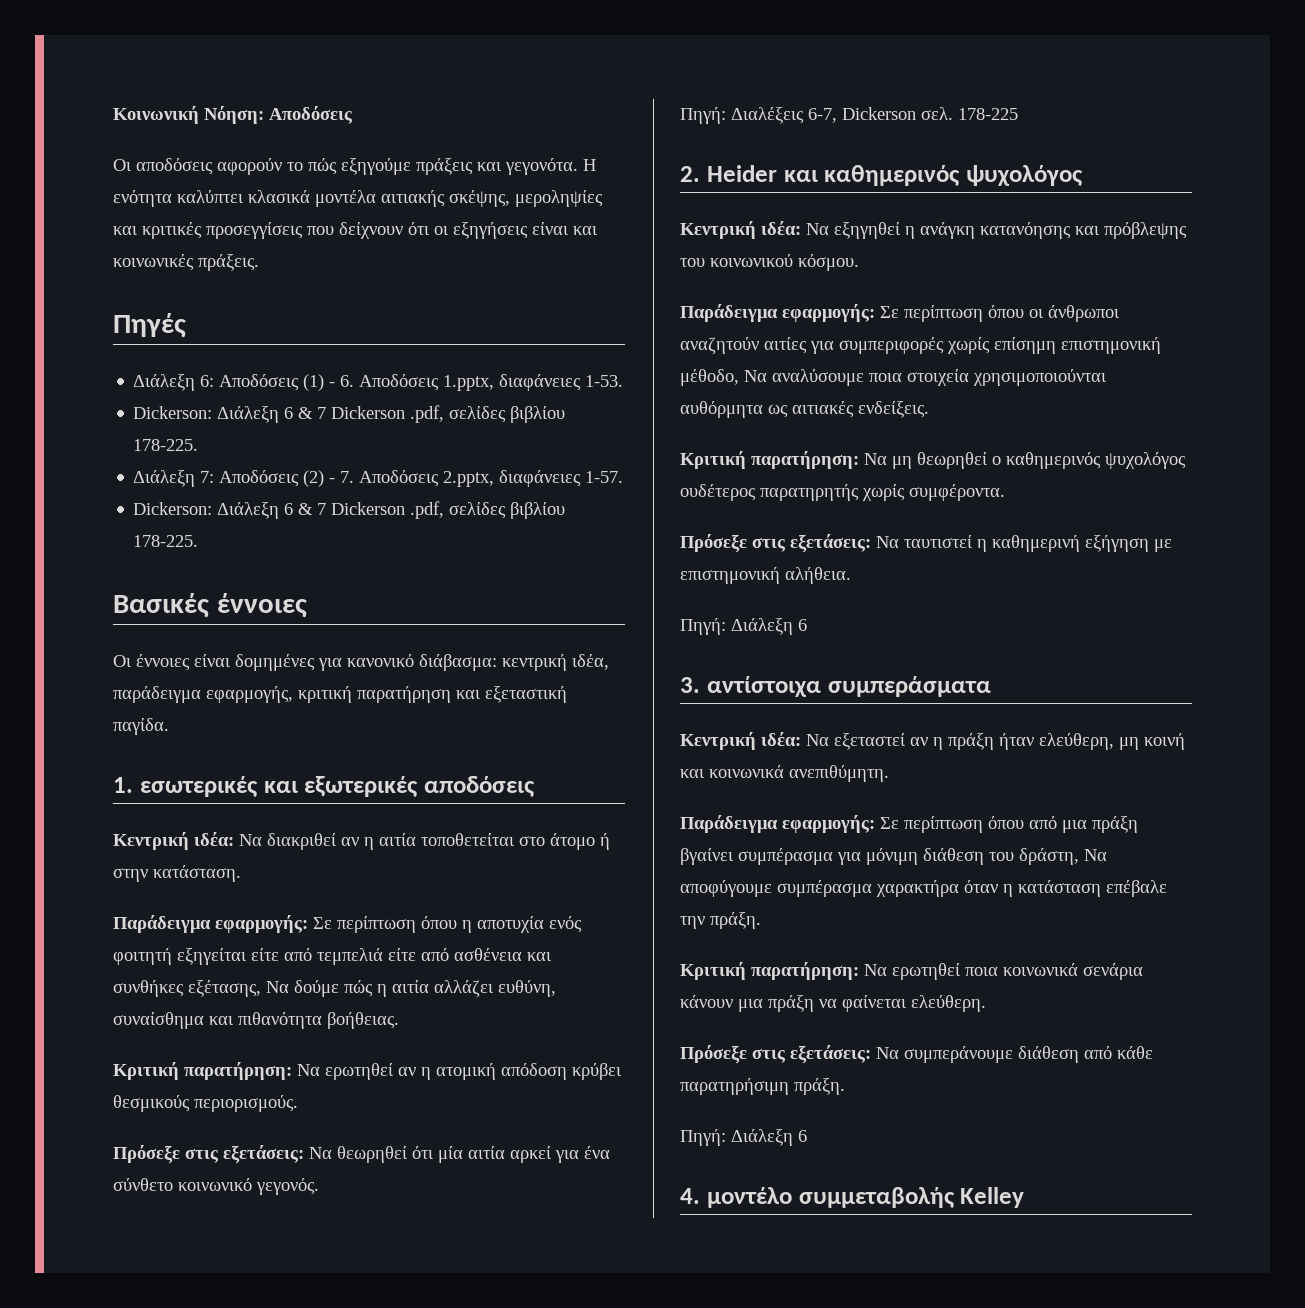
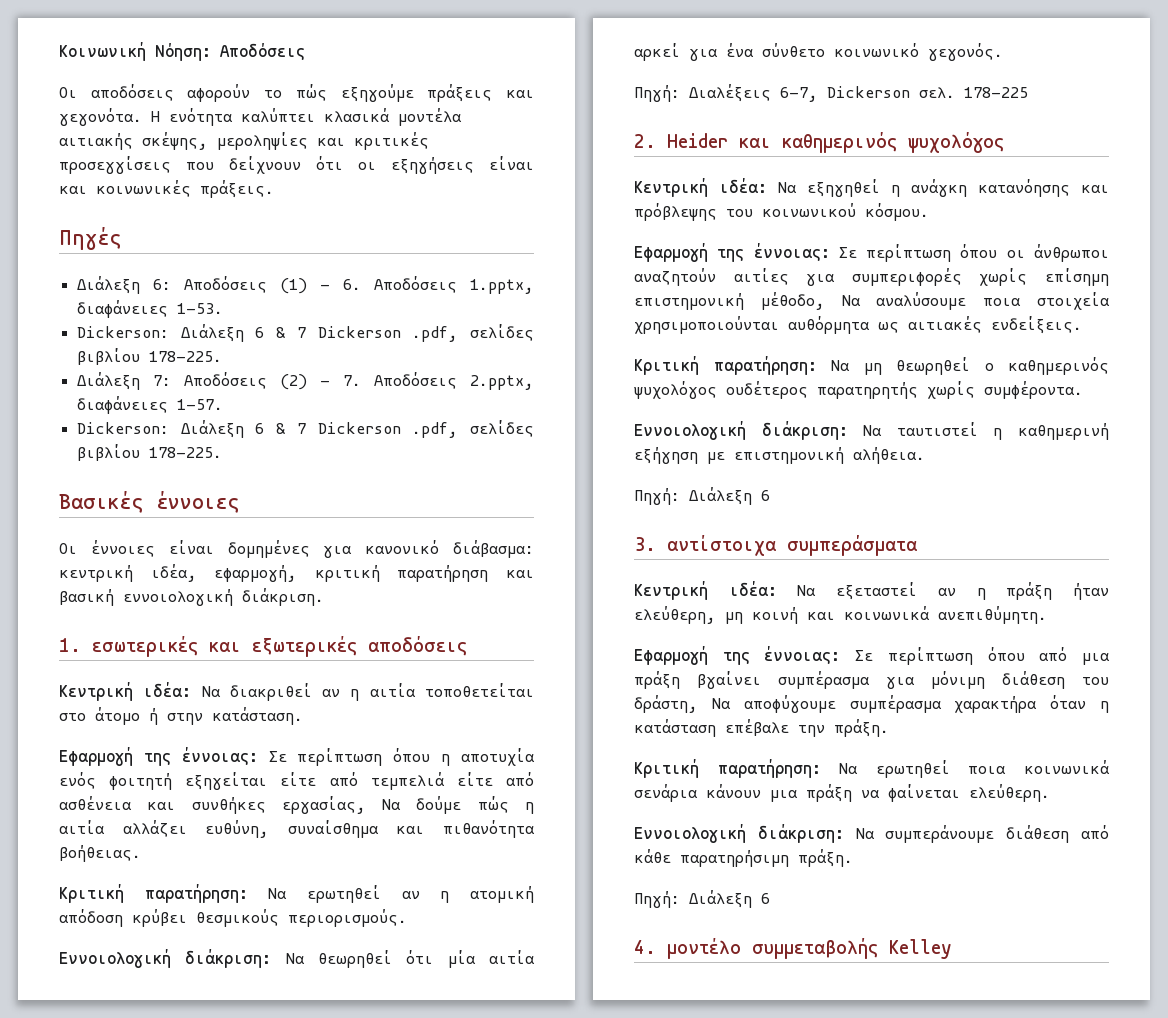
[113,686,293,703] παράδειγμα εφαρμογής, -> [214,565,298,582] εφαρμογή,
[485,686,567,703] [113,718,169,735] εξεταστική παγίδα. -> [59,588,324,606] βασική εννοιολογική διάκριση.
[113,915,308,933] Παράδειγμα εφαρμογής: -> [59,747,258,766] Εφαρμογή της έννοιας:
[188,980,261,997] εξέτασης, -> [281,796,366,814] εργασίας,
[113,1145,304,1164] Πρόσεξε στις εξετάσεις: -> [59,949,272,968] Εννοιολογική διάκριση:
[680,304,875,322] Παράδειγμα εφαρμογής: -> [634,243,830,262] Εφαρμογή της έννοιας:
[680,534,871,553] Πρόσεξε στις εξετάσεις: -> [634,421,848,440] Εννοιολογική διάκριση:
[680,815,875,833] Παράδειγμα εφαρμογής: -> [634,646,841,665] Εφαρμογή της έννοιας:
[680,1045,871,1064] Πρόσεξε στις εξετάσεις: -> [634,824,844,843] Εννοιολογική διάκριση:

